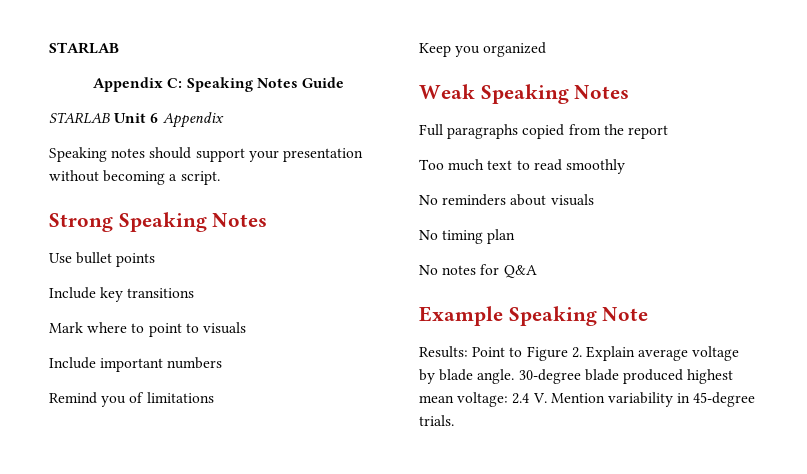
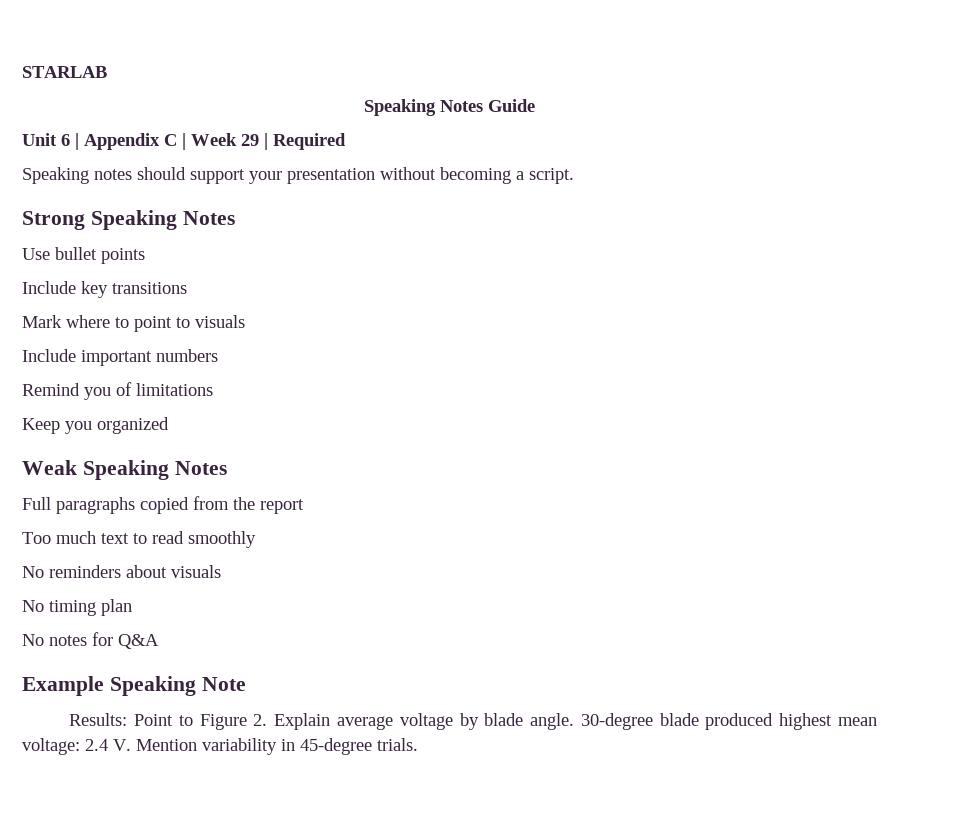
[93,77,183,92] Appendix C: -> (107, 72) none
[49,112,110,124] STARLAB -> (535, 105) none
[162,112,224,128] Appendix -> [75,133,346,150] | Appendix C | Week 29 | Required

